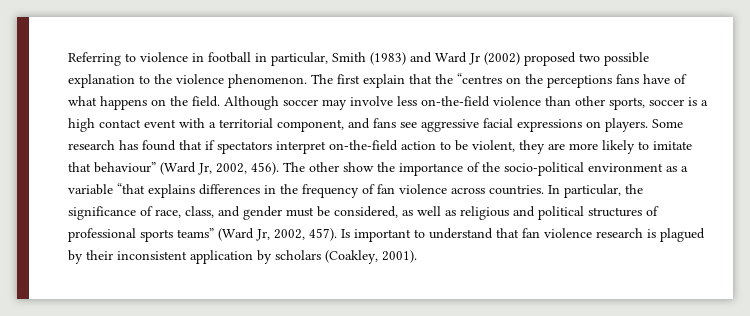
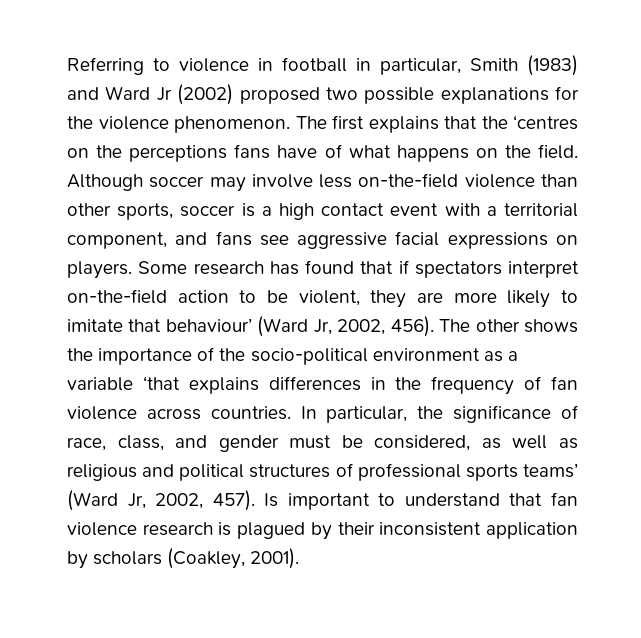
[68,74,150,88] explanation to -> [440,86,579,104] explanations for
[363,74,405,88] explain -> [368,116,439,133] explains
[457,73,502,84] “centres -> [513,115,578,130] ‘centres
[94,162,156,173] behaviour” -> [165,318,252,332] behaviour’
[343,162,374,172] show -> [524,319,579,333] shows
[117,183,145,194] “that -> [142,376,180,390] ‘that
[177,228,214,238] teams” -> [523,463,579,478] teams’

